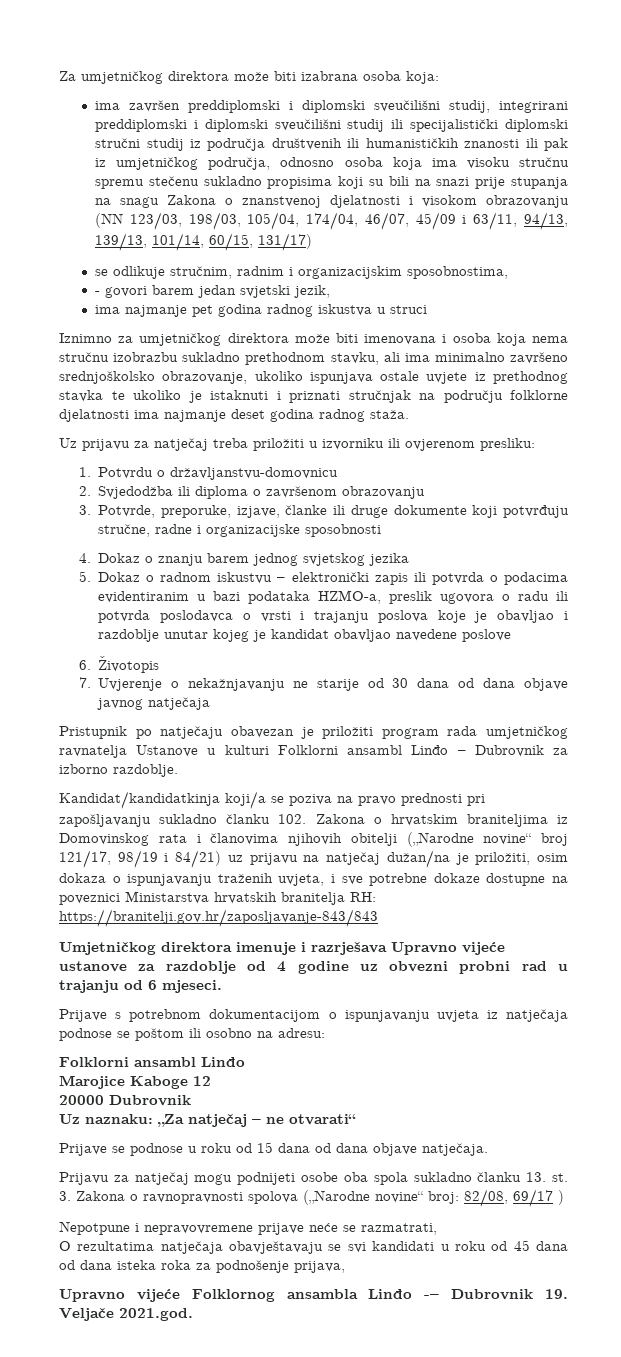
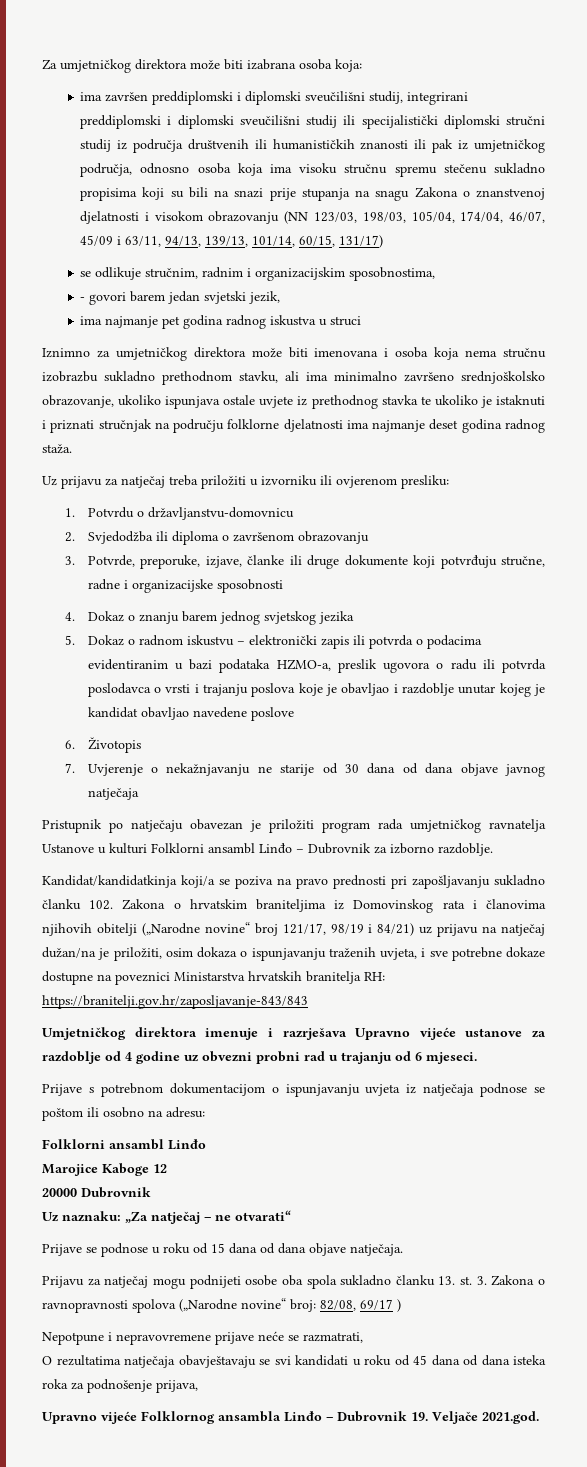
[424,1294,440,1299] -– -> [326,1417,334,1421] –

